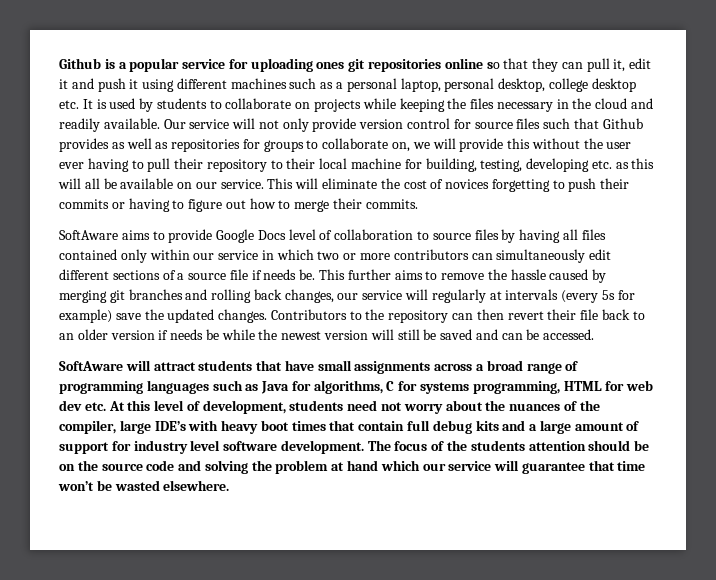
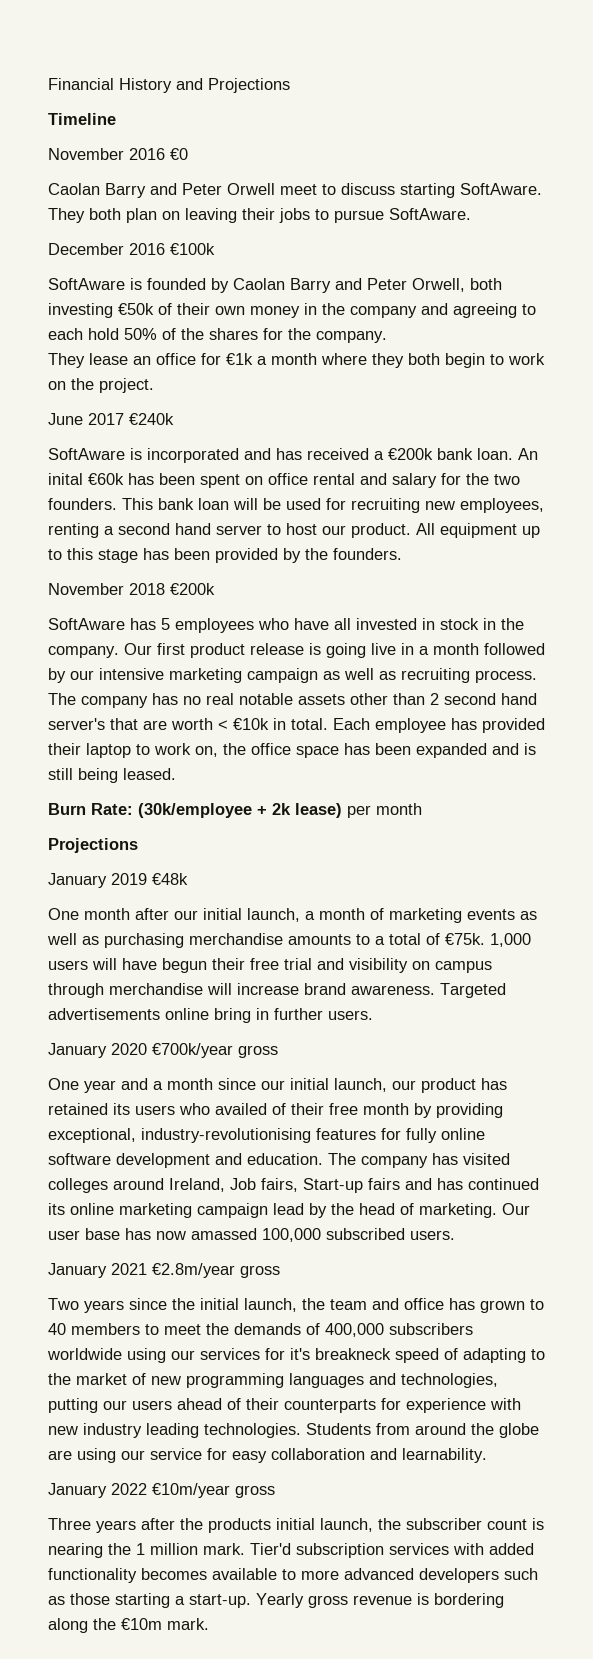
[59,58,652,72] [59,78,636,92] [59,98,654,112] [59,118,643,132] [59,138,632,152] [59,158,655,172] [58,178,630,192] [59,198,418,212] [59,229,606,243] [59,249,612,263] [59,269,607,283] [59,289,635,303] [59,309,645,323] [59,329,595,340] [59,360,579,374] [59,380,654,394] [59,400,600,414] [59,420,640,434] [59,440,650,454] [59,460,646,474] [58,480,230,491] Github is a popular service for uploading ones git repositories online so that they can pull it, edit it and push it using different machines such as a personal laptop, personal desktop, college desktop etc. It is used by students to collaborate on projects while keeping the files necessary in the cloud and readily available. Our service will not only provide version control for source files such that Github provides as well as repositories for groups to collaborate on, we will provide this without the user ever having to pull their repository to their local machine for building, testing, developing etc. as this will all be available on our service. This will eliminate the cost of novices forgetting to push their commits or having to figure out how to merge their commits. // SoftAware aims to provide Google Docs level of collaboration to source files by having all files contained only within our service in which two or more contributors can simultaneously edit different sections of a source file if needs be. This further aims to remove the hassle caused by merging git branches and rolling back changes, our service will regularly at intervals (every 5s for example) save the updated changes. Contributors to the repository can then revert their file back to an older version if needs be while the newest version will still be saved and can be accessed. // SoftAware will attract students that have small assignments across a broad range of programming languages such as Java for algorithms, C for systems programming, HTML for web dev etc. At this level of development, students need not worry about the nuances of the compiler, large IDE’s with heavy boot times that contain full debug kits and a large amount of support for industry level software development. The focus of the students attention should be on the source code and solving the problem at hand which our service will guarantee that time won’t be wasted elsewhere. -> [48,78,290,93] [48,113,116,125] [48,148,188,160] [48,183,542,198] [48,208,471,223] [48,243,215,255] [48,278,502,293] [48,303,536,318] [48,328,387,343] [48,353,545,368] [48,378,154,393] [48,413,174,425] [48,448,538,463] [48,473,520,488] [48,498,544,513] [48,523,540,538] [48,548,402,563] [48,583,215,595] [48,618,524,633] [48,643,545,658] [48,668,537,683] [48,693,537,708] [48,718,545,733] [48,743,536,758] [48,768,176,783] [48,803,422,818] [48,838,138,853] [48,873,188,888] [48,908,537,923] [47,933,531,948] [48,958,492,973] [48,983,506,998] [48,1008,373,1023] [48,1043,278,1058] [48,1078,507,1093] [48,1103,503,1118] [48,1128,485,1143] [48,1153,510,1168] [48,1178,539,1193] [48,1203,530,1218] [48,1228,455,1242] [48,1263,280,1278] [48,1298,544,1313] [48,1323,473,1337] [47,1348,545,1363] [48,1373,498,1388] [48,1398,521,1413] [48,1423,539,1438] [48,1448,487,1463] [48,1483,275,1498] [48,1518,544,1533] [48,1543,534,1558] [48,1568,538,1583] [48,1593,504,1608] [48,1618,209,1633] Financial History and Projections // Timeline // November 2016 €0 // Caolan Barry and Peter Orwell meet to discuss starting SoftAware. They both plan on leaving their jobs to pursue SoftAware. // December 2016 €100k // SoftAware is founded by Caolan Barry and Peter Orwell, both investing €50k of their own money in the company and agreeing to each hold 50% of the shares for the company. // They lease an office for €1k a month where they both begin to work on the project. // June 2017 €240k // SoftAware is incorporated and has received a €200k bank loan. An inital €60k has been spent on office rental and salary for the two founders. This bank loan will be used for recruiting new employees, renting a second hand server to host our product. All equipment up to this stage has been provided by the founders. // November 2018 €200k // SoftAware has 5 employees who have all invested in stock in the company. Our first product release is going live in a month followed by our intensive marketing campaign as well as recruiting process. The company has no real notable assets other than 2 second hand server's that are worth < €10k in total. Each employee has provided their laptop to work on, the office space has been expanded and is still being leased. // Burn Rate: (30k/employee + 2k lease) per month // Projections // January 2019 €48k // One month after our initial launch, a month of marketing events as well as purchasing merchandise amounts to a total of €75k. 1,000 users will have begun their free trial and visibility on campus through merchandise will increase brand awareness. Targeted advertisements online bring in further users. // January 2020 €700k/year gross // One year and a month since our initial launch, our product has retained its users who availed of their free month by providing exceptional, industry-revolutionising features for fully online software development and education. The company has visited colleges around Ireland, Job fairs, Start-up fairs and has continued its online marketing campaign lead by the head of marketing. Our user base has now amassed 100,000 subscribed users. // January 2021 €2.8m/year gross // Two years since the initial launch, the team and office has grown to 40 members to meet the demands of 400,000 subscribers worldwide using our services for it's breakneck speed of adapting to the market of new programming languages and technologies, putting our users ahead of their counterparts for experience with new industry leading technologies. Students from around the globe are using our service for easy collaboration and learnability. // January 2022 €10m/year gross // Three years after the products initial launch, the subscriber count is nearing the 1 million mark. Tier'd subscription services with added functionality becomes available to more advanced developers such as those starting a start-up. Yearly gross revenue is bordering along the €10m mark.

